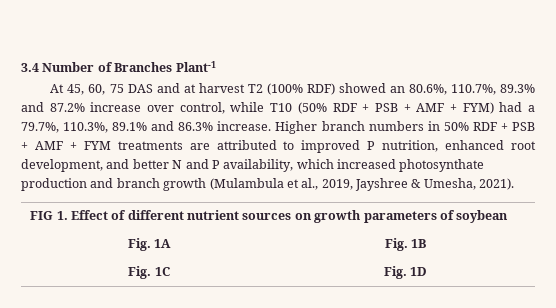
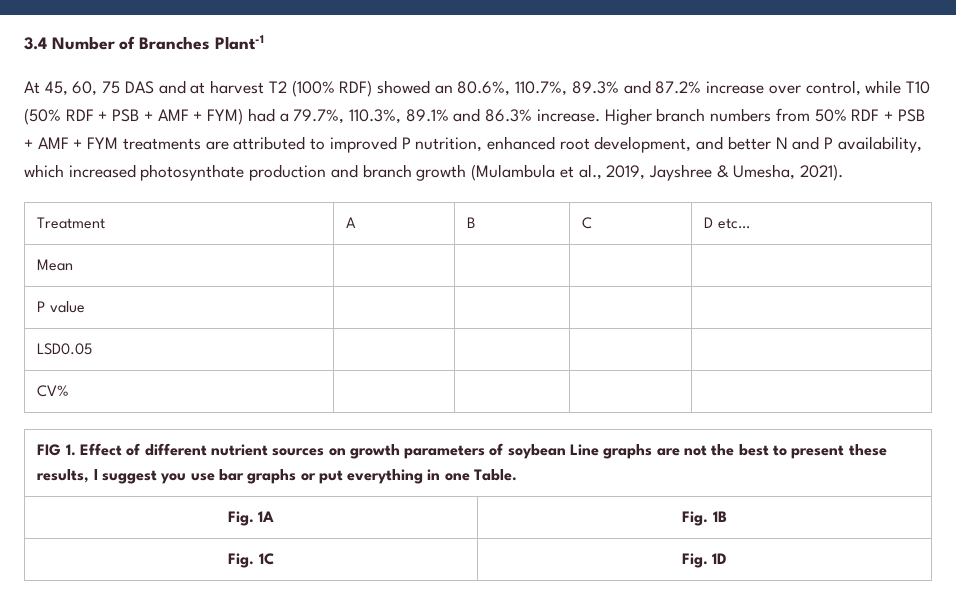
[427,121,440,131] in -> [775,108,810,122] from
(515, 184) none -> [37,217,106,229] [346,217,357,228] [467,217,476,228] [582,217,593,229] [704,217,750,229] [37,259,74,271] [37,301,85,313] [37,343,93,355] [37,385,70,397] // Treatment | A | B | C | D etc… // Mean | | | | // P value | | | | // LSD0.05 | | | | // CV% | | | |
(509, 216) none -> [570,444,887,459] [37,469,518,484] Line graphs are not the best to present these results, l suggest you use bar graphs or put everything in one Table.

